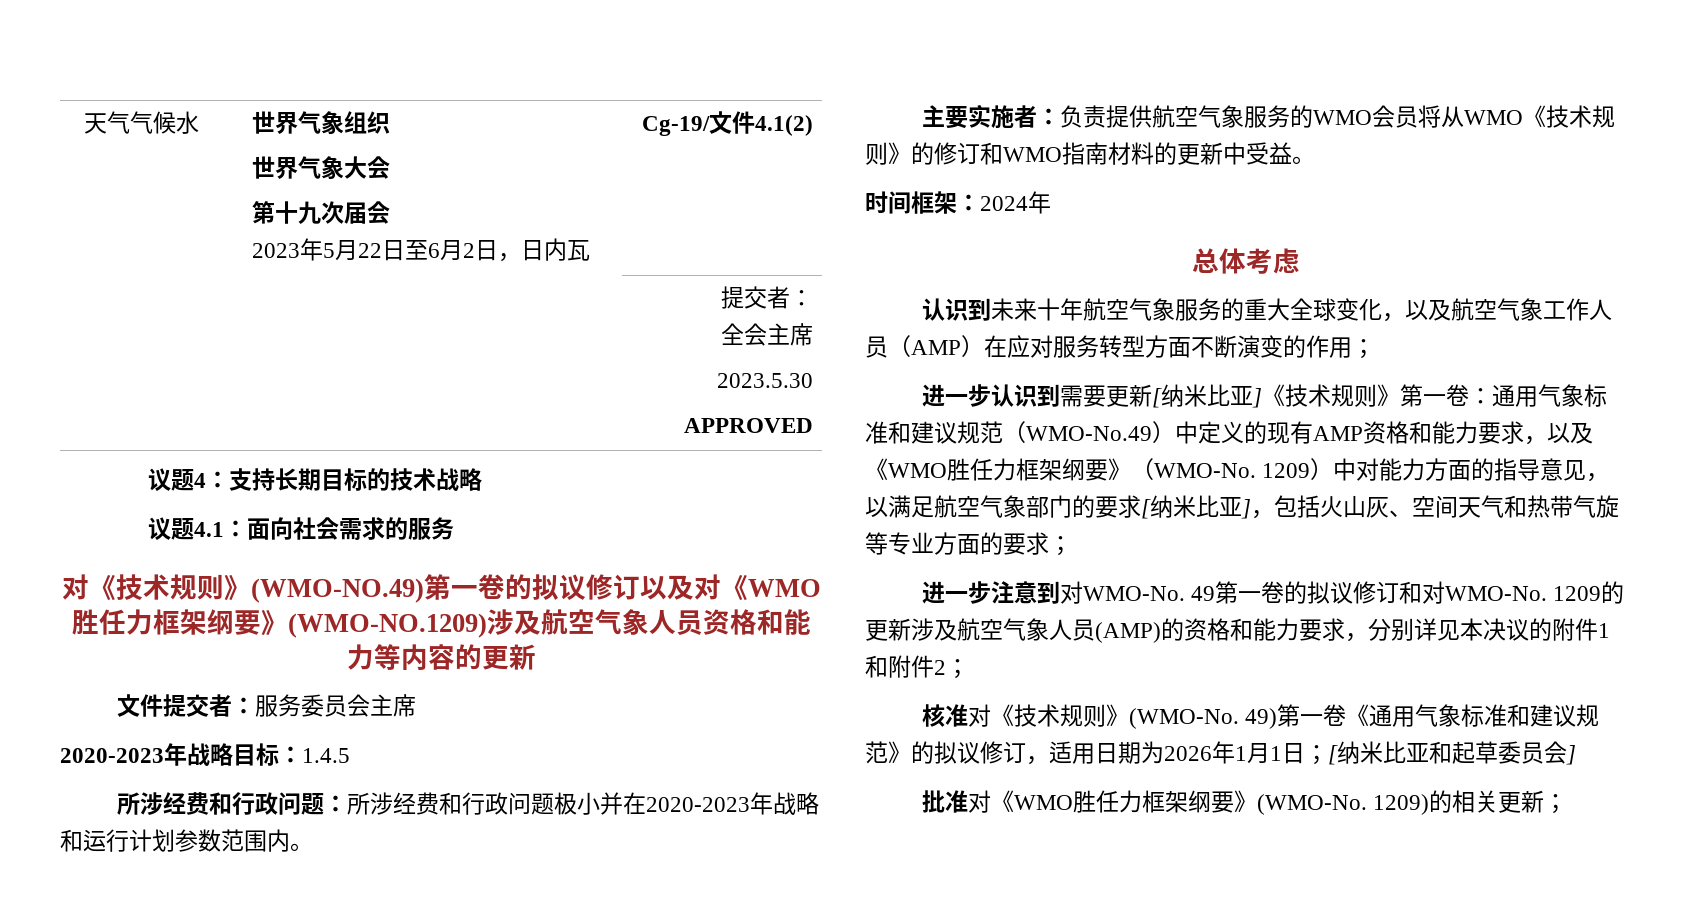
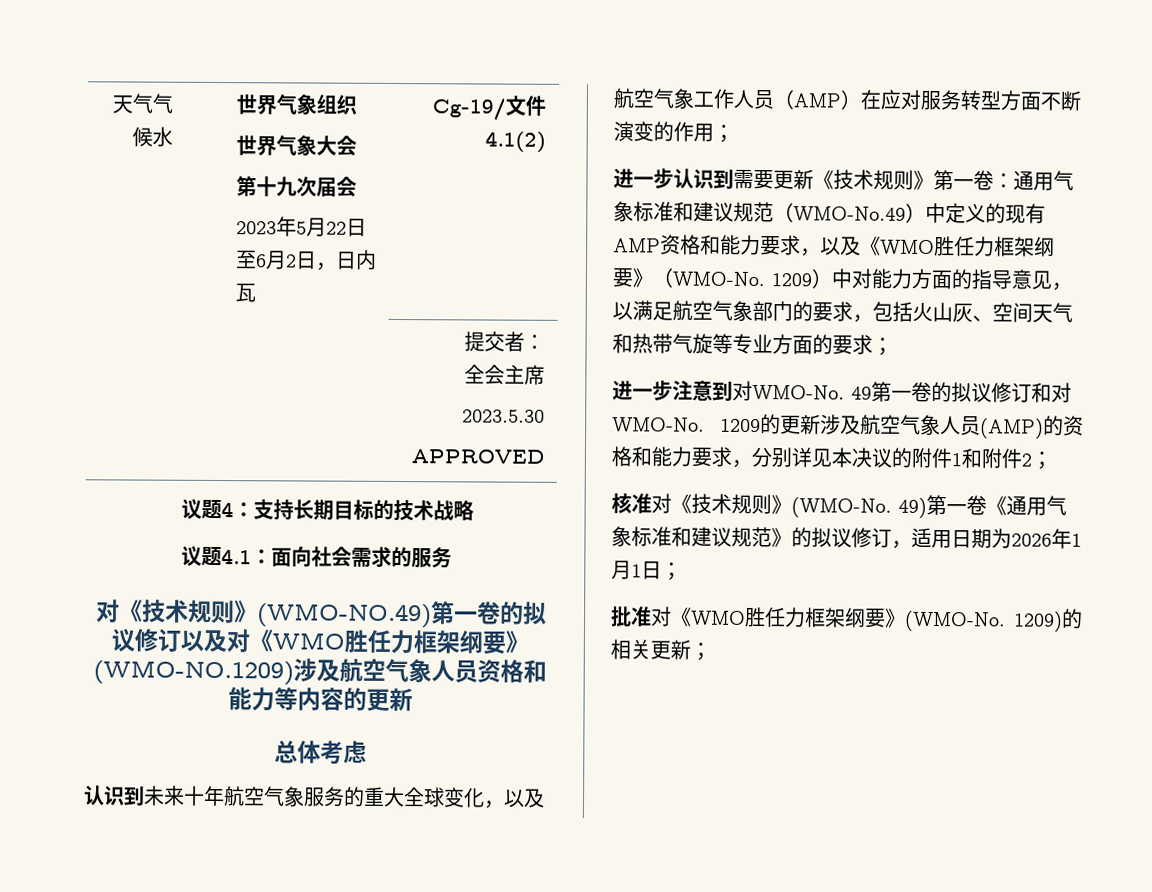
[116,694,416,717] [60,743,350,767] [116,792,819,815] [60,829,313,852] [921,104,1615,129] [865,142,1315,165] [865,191,1051,214] // 文件提交者：服务委员会主席 // 2020-2023年战略目标：1.4.5 // 所涉经费和行政问题：所涉经费和行政问题极小并在2020-2023年战略和运行计划参数范围内。 // 主要实施者：负责提供航空气象服务的WMO会员将从WMO《技术规则》的修订和WMO指南材料的更新中受益。 // 时间框架：2024年 -> (413, 699) none
[1151,384,1262,408] [纳米比亚] -> (814, 179) none
[1141,495,1251,519] [纳米比亚] -> (853, 311) none
[1328,741,1576,765] [纳米比亚和起草委员会] -> (682, 571) none

